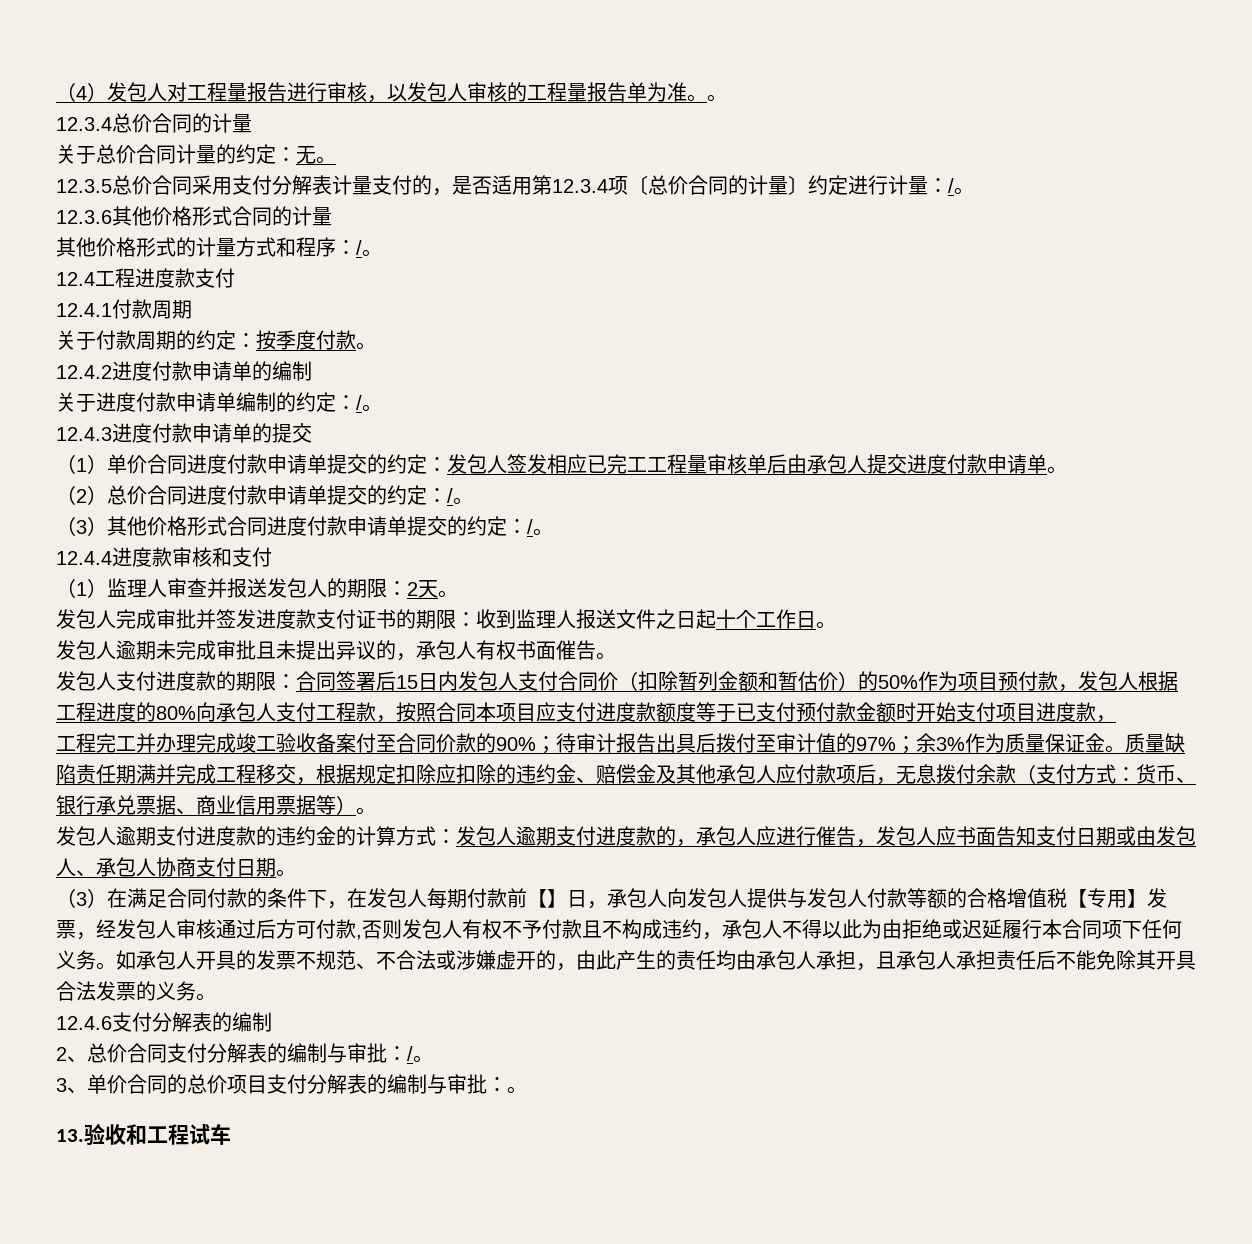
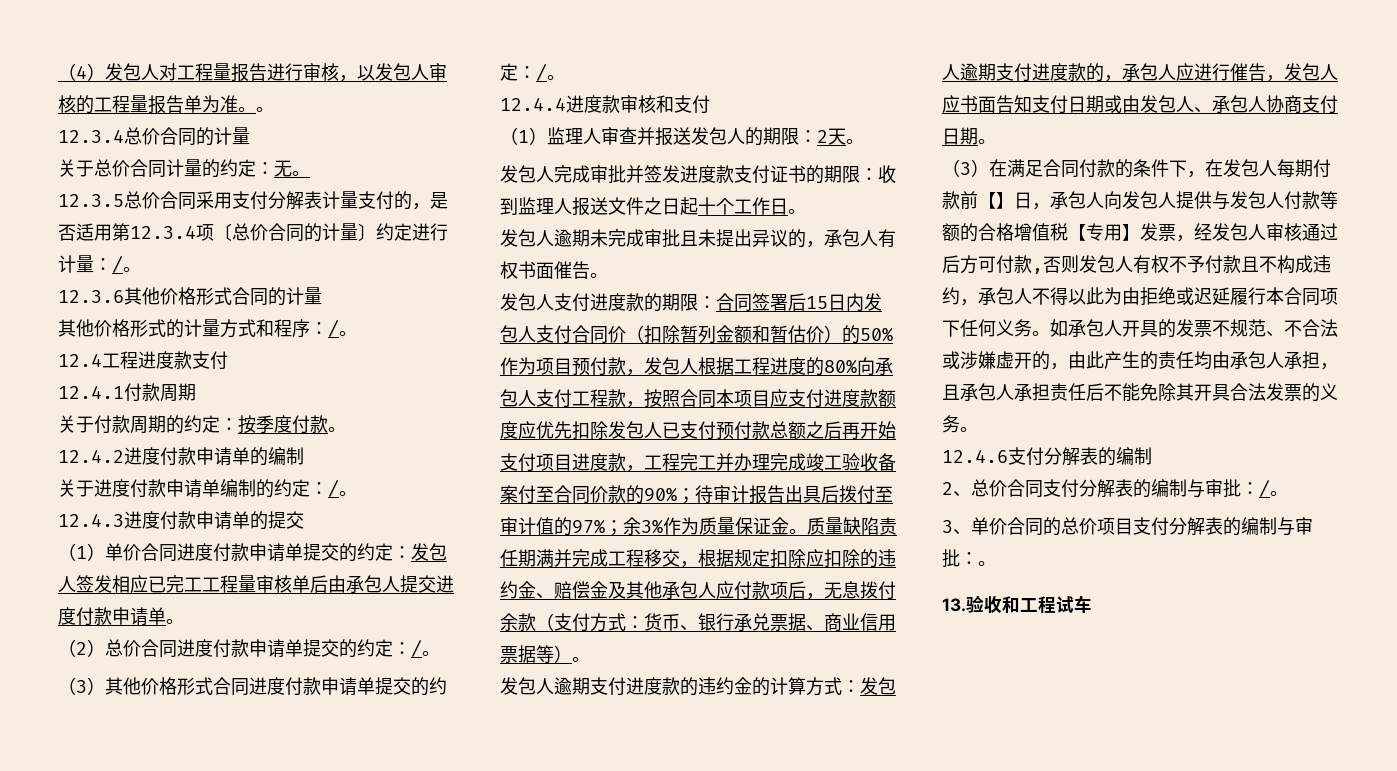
[696,702,736,722] 等于 -> [518,421,662,440] 应优先扣除发包人
[856,702,916,722] 金额时 -> [770,421,860,440] 总额之后再
(1116, 719) // -> (644, 468) none

